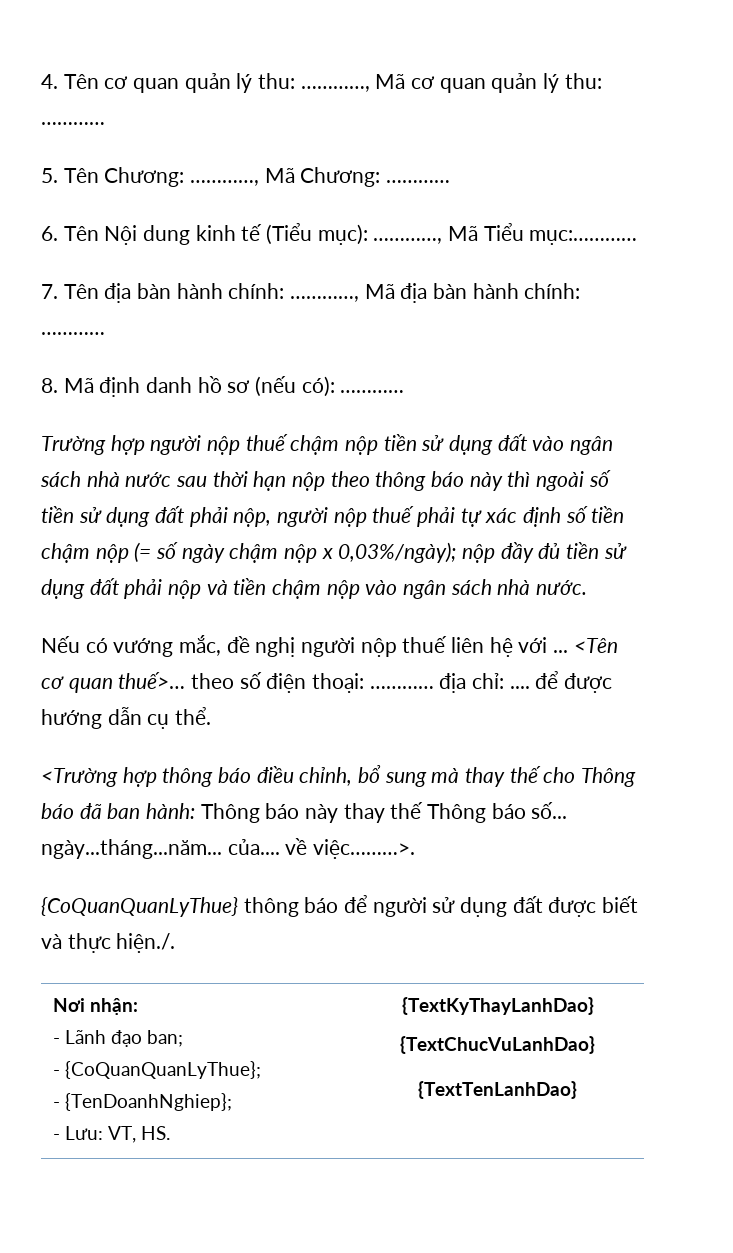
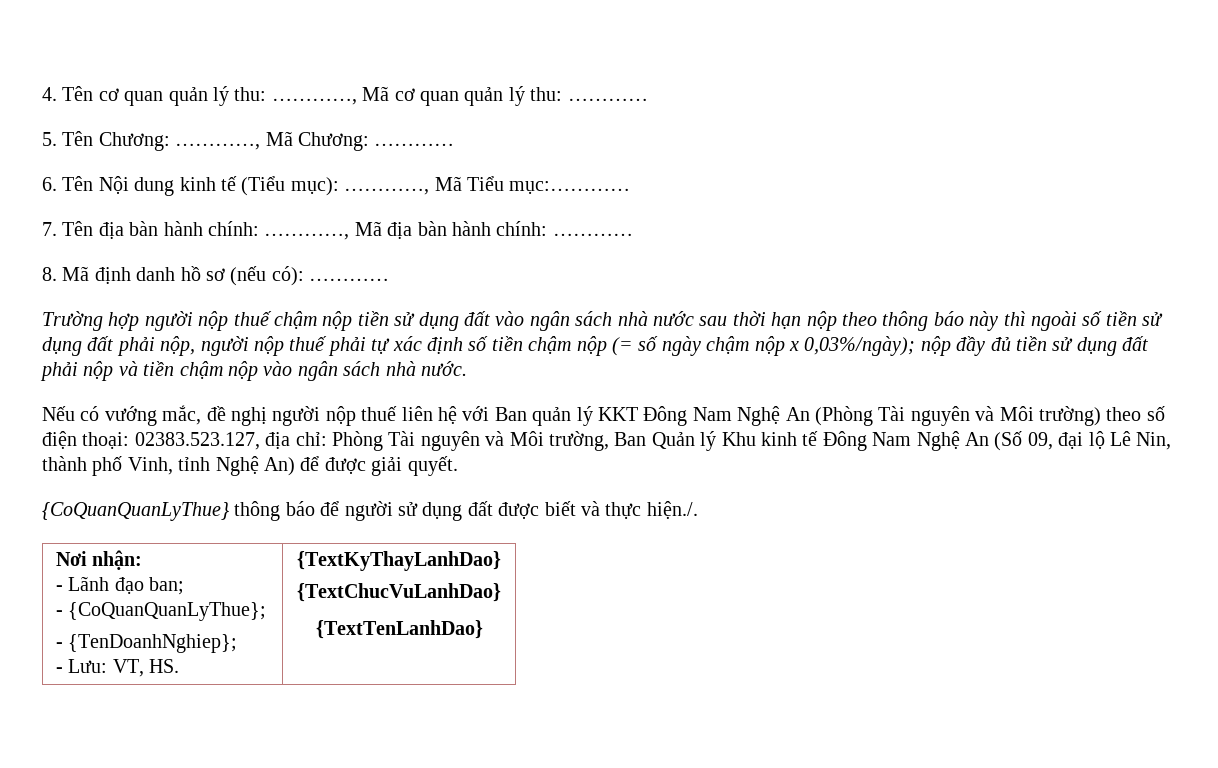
[553,638,618,653] [41,672,186,693] ... <Tên cơ quan thuế>… -> [494,406,1101,426] Ban quản lý KKT Đông Nam Nghệ An (Phòng Tài nguyên và Môi trường)
[369,686,434,689] ………… -> [134,432,260,450] 02383.523.127,
[509,671,613,693] [41,707,212,729] [41,765,637,787] [41,802,568,823] [41,838,416,859] .... để được hướng dẫn cụ thể. // <Trường hợp thông báo điều chỉnh, bổ sung mà thay thế cho Thông báo đã ban hành: Thông báo này thay thế Thông báo số... ngày...tháng...năm... của.... về việc………>. -> [332,431,1172,451] [42,456,458,476] Phòng Tài nguyên và Môi trường, Ban Quản lý Khu kinh tế Đông Nam Nghệ An (Số 09, đại lộ Lê Nin, thành phố Vinh, tỉnh Nghệ An) để được giải quyết.

